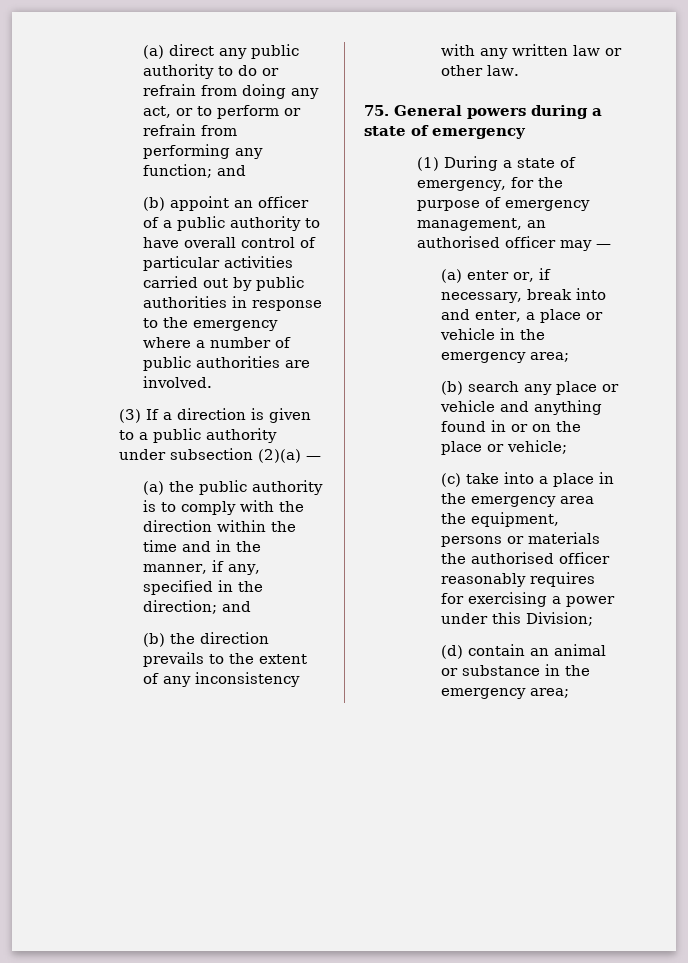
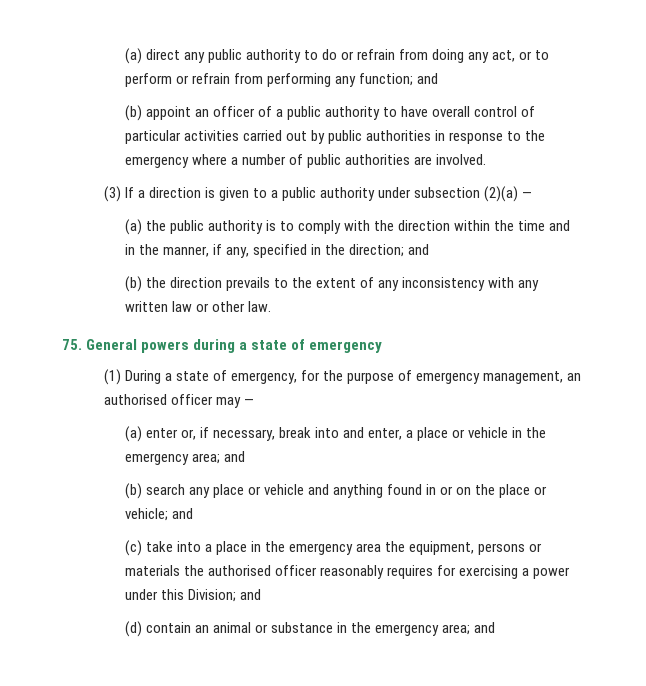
(570, 357) none -> [223,451,245,462] and
(568, 447) none -> [171,508,193,519] and
(594, 619) none -> [239,589,261,600] and
(570, 693) none -> [474,622,496,633] and

